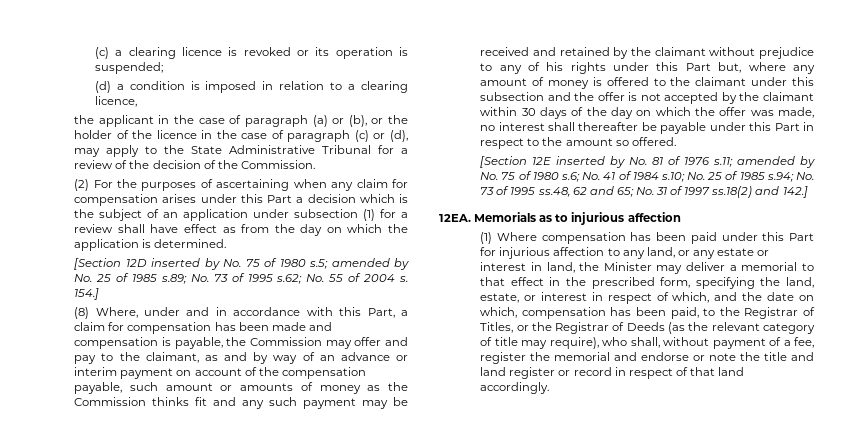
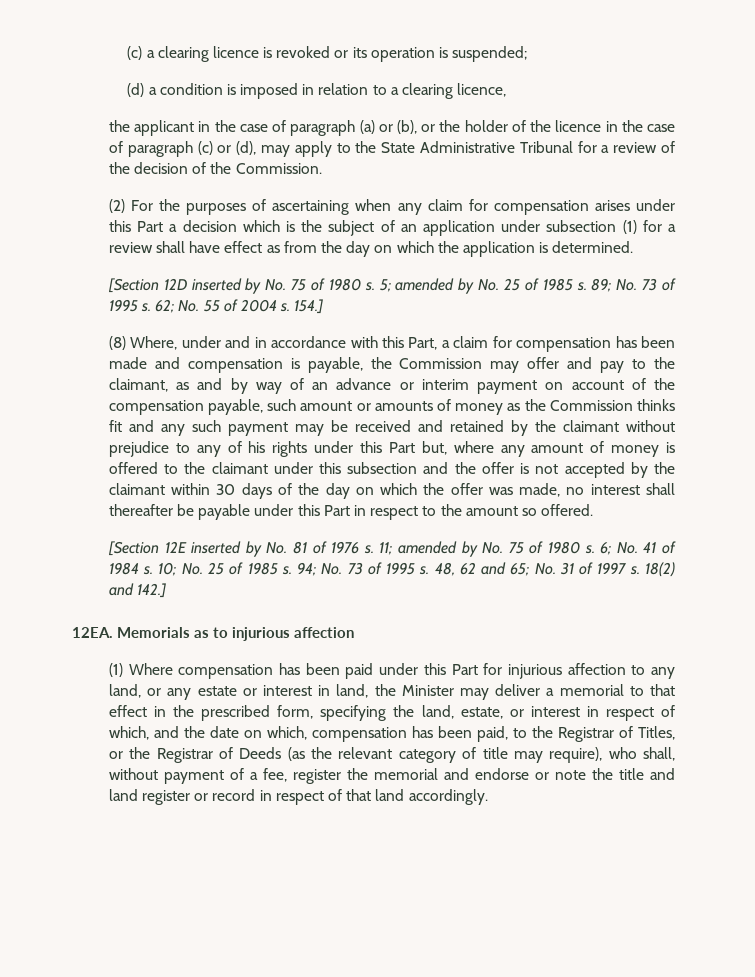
[309,259,329,269] s.5; -> [364,279,391,292] s. 5;
[160,273,303,284] s.89; No. 73 of 1995 s.62; -> [576,278,676,292] [108,299,175,313] s. 89; No. 73 of 1995 s. 62;
[713,157,734,167] s.11; -> [363,542,393,555] s. 11;
[560,172,580,182] s.6; -> [584,542,612,555] s. 6;
[660,171,814,182] [480,186,570,197] s.10; No. 25 of 1985 s.94; No. 73 of 1995 ss.48, -> [143,562,455,576] s. 10; No. 25 of 1985 s. 94; No. 73 of 1995 s. 48,
[711,186,753,198] ss.18(2) -> [629,562,675,577] s. 18(2)

